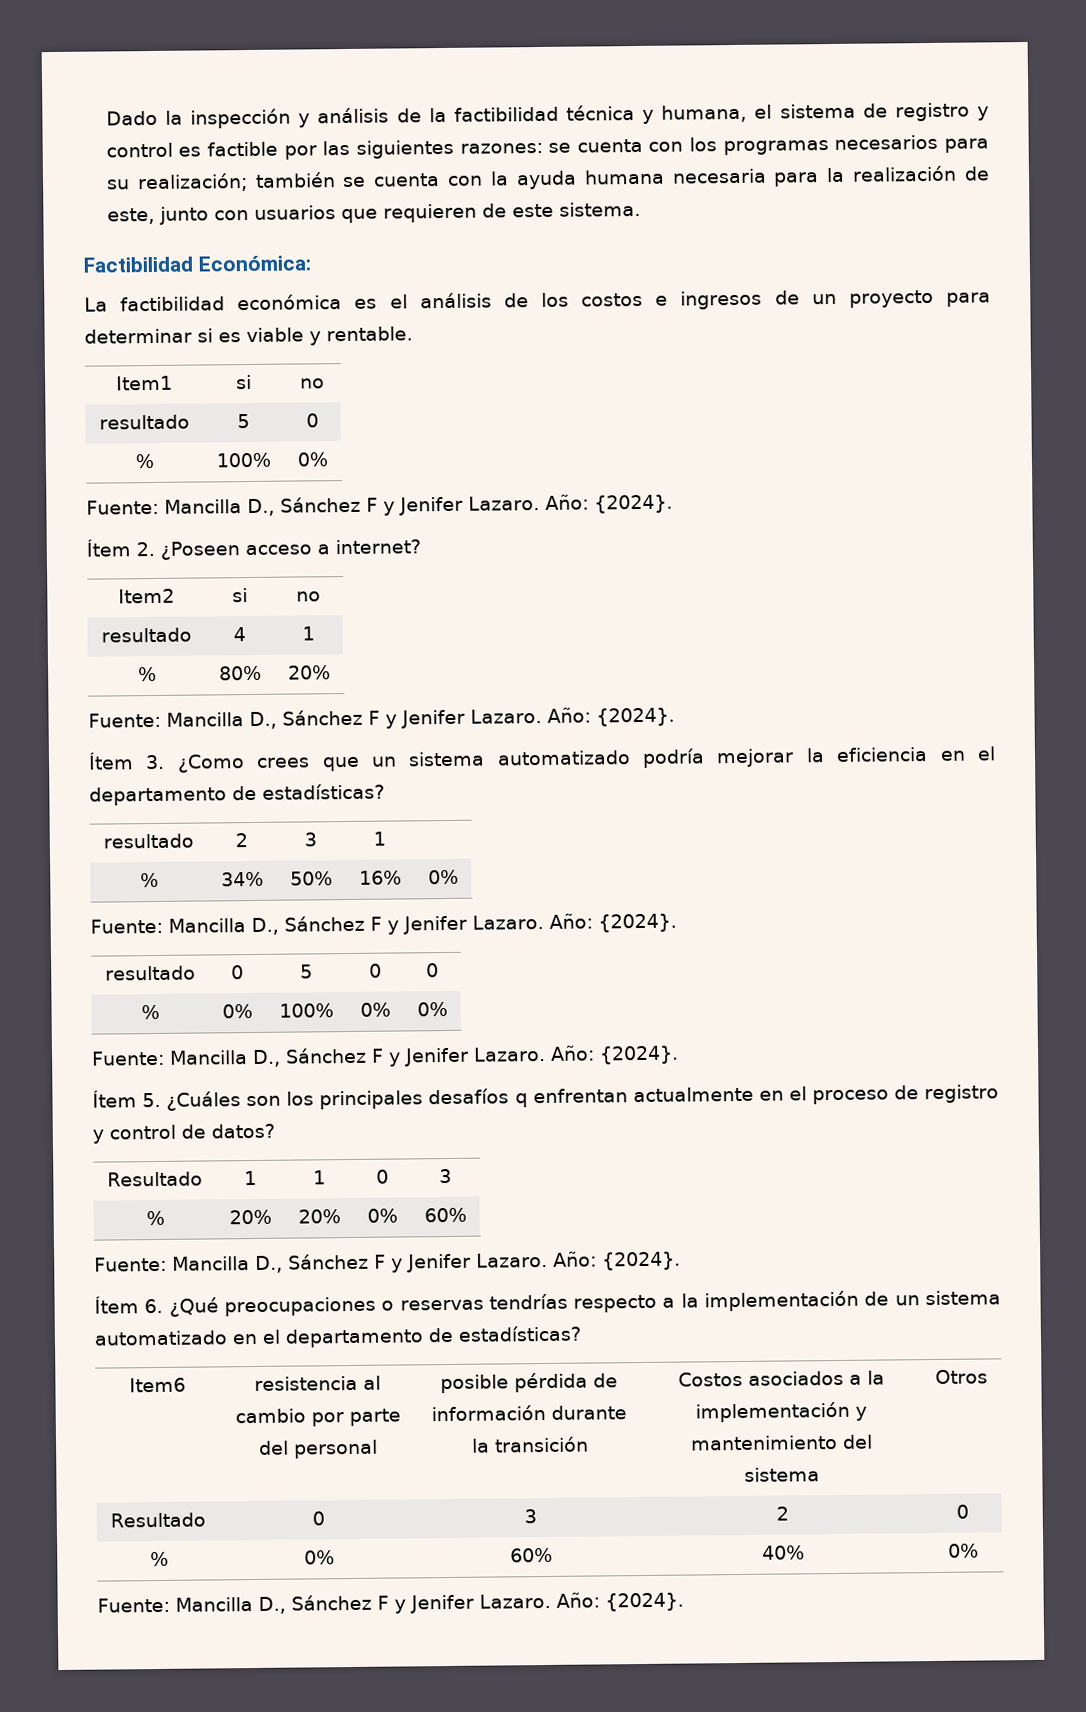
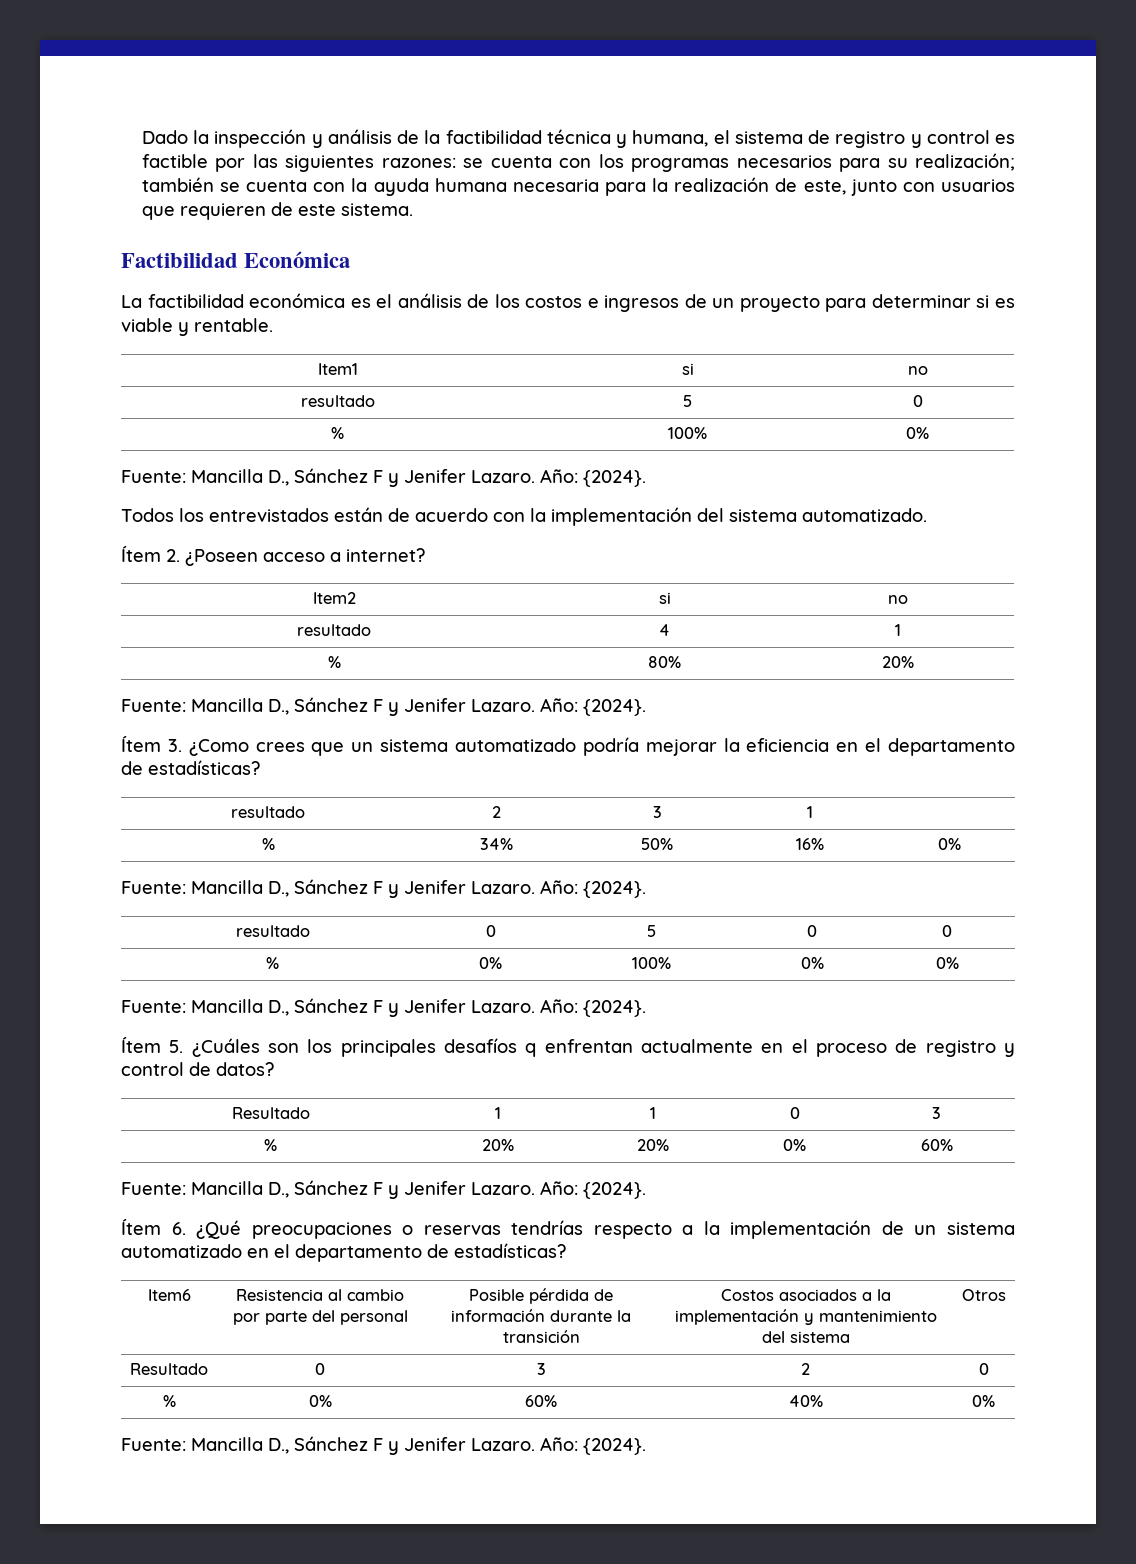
[197,255,311,272] Económica: -> [244,251,351,268] Económica
(673, 504) none -> [121,507,927,526] // Todos los entrevistados están de acuerdo con la implementación del sistema automatizado.
[254,1375,358,1391] resistencia -> [236,1289,323,1301] Resistencia
[440,1374,509,1394] posible -> [469,1289,524,1301] Posible

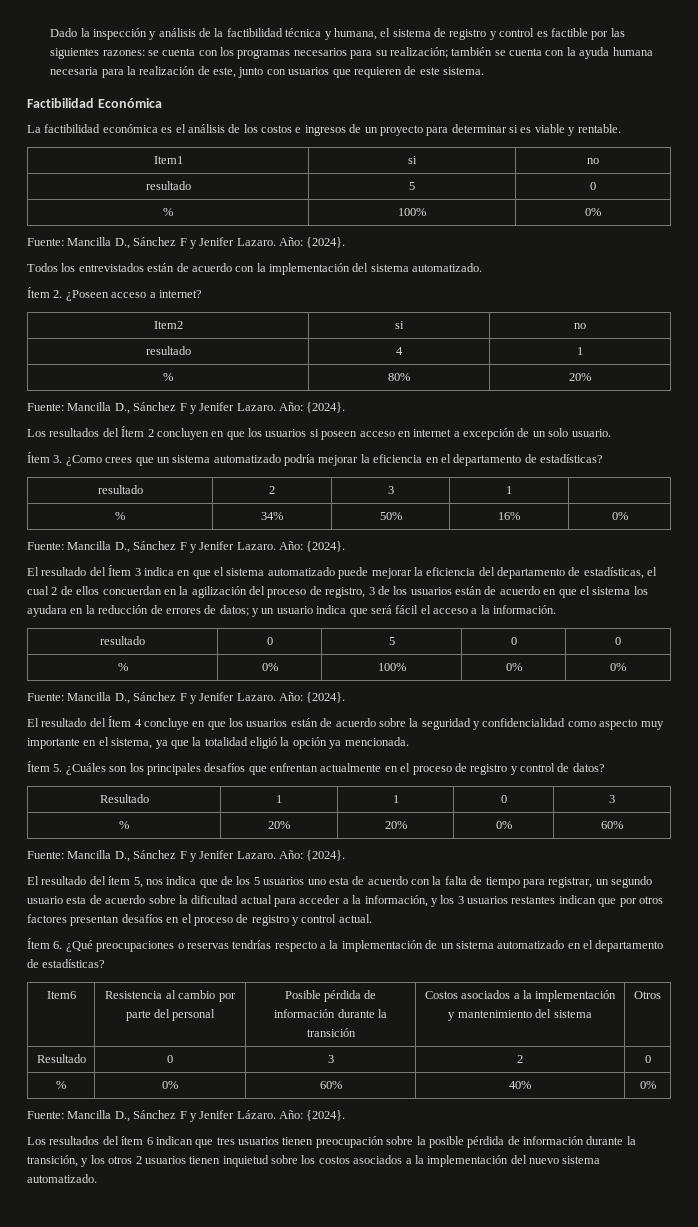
(646, 707) none -> [27,426,611,440] // Los resultados del Ítem 2 concluyen en que los usuarios si poseen acceso en internet a excepción de un solo usuario.
(646, 889) none -> [27,565,658,579] [27,586,648,598] [27,605,557,617] // El resultado del Ítem 3 indica en que el sistema automatizado puede mejorar la eficiencia del departamento de estadísticas, el cual 2 de ellos concuerdan en la agilización del proceso de registro, 3 de los usuarios están de acuerdo en que el sistema los ayudara en la reducción de errores de datos; y un usuario indica que será fácil el acceso a la información.
(646, 1008) none -> [27,716,664,730] [27,737,409,749] // El resultado del Ítem 4 concluye en que los usuarios están de acuerdo sobre la seguridad y confidencialidad como aspecto muy importante en el sistema, ya que la totalidad eligió la opción ya mencionada.
[525,1043,537,1057] q -> [248,766,267,775] que
(646, 1190) none -> [27,876,652,888] [27,895,663,907] [27,914,372,926] // El resultado del ítem 5, nos indica que de los 5 usuarios uno esta de acuerdo con la falta de tiempo para registrar, un segundo usuario esta de acuerdo sobre la dificultad actual para acceder a la información, y los 3 usuarios restantes indican que por otros factores presentan desafíos en el proceso de registro y control actual.
[471,1437,646,1455] Lazaro. Año: {2024}. -> [236,1110,346,1121] [27,1136,636,1148] [27,1155,601,1167] [27,1174,97,1183] Lázaro. Año: {2024}. // Los resultados del ítem 6 indican que tres usuarios tienen preocupación sobre la posible pérdida de información durante la transición, y los otros 2 usuarios tienen inquietud sobre los costos asociados a la implementación del nuevo sistema automatizado.

